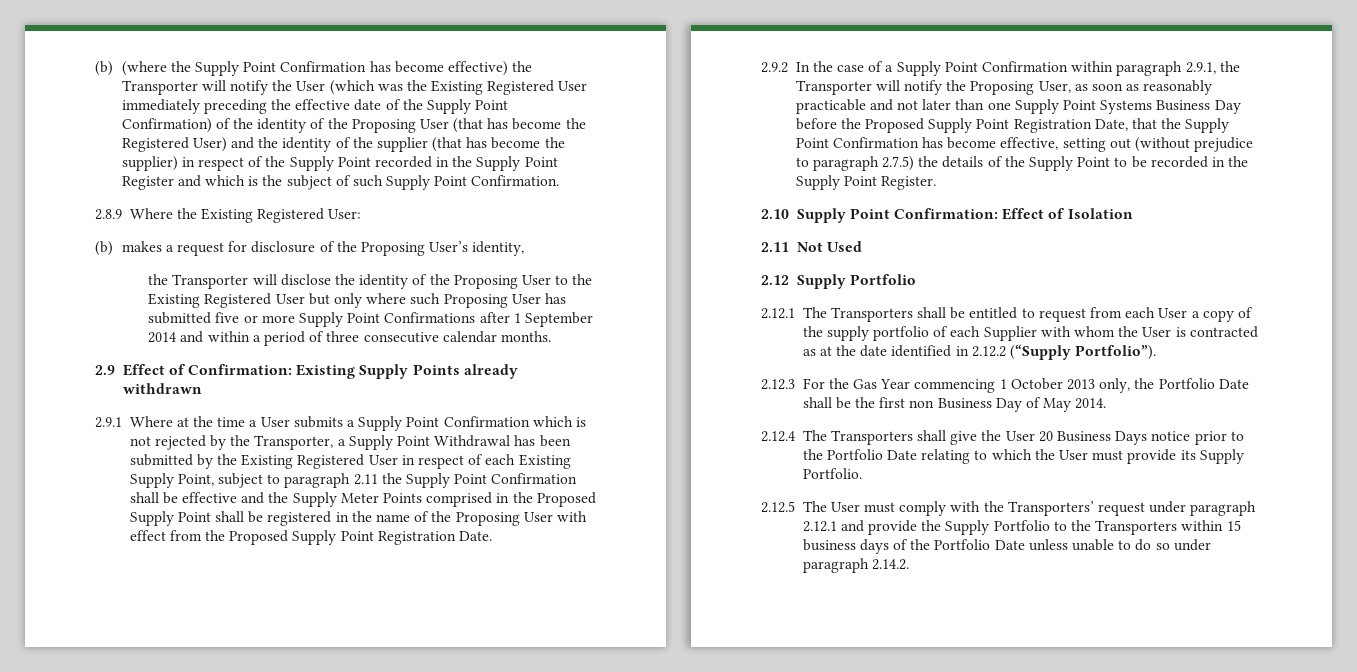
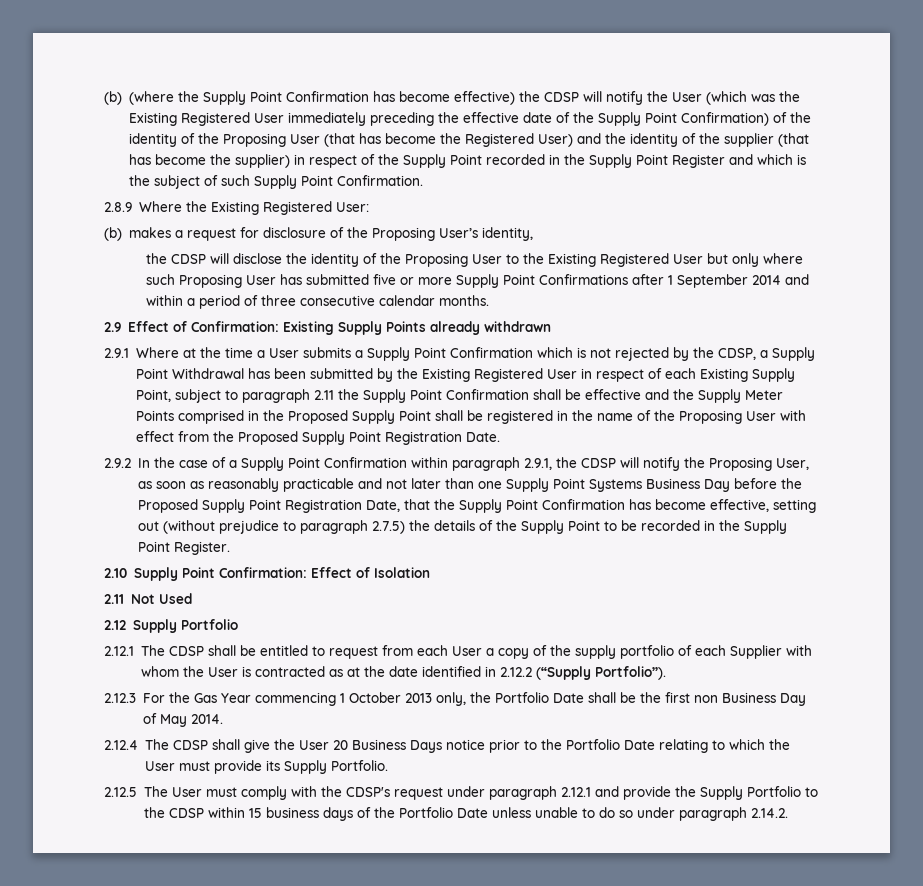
[121,80,198,95] Transporter -> [543,92,579,102] CDSP
[172,274,249,289] Transporter -> [171,254,207,264] CDSP
[254,435,334,450] Transporter, -> [717,348,756,360] CDSP,
[795,80,872,95] Transporter -> [580,458,616,468] CDSP
[830,307,913,322] Transporters -> [168,646,204,656] CDSP
[830,430,913,445] Transporters -> [172,740,208,750] CDSP
[1007,501,1094,516] Transporters’ -> [345,787,390,797] CDSP's
[1095,520,1178,535] Transporters -> [168,808,204,818] CDSP

